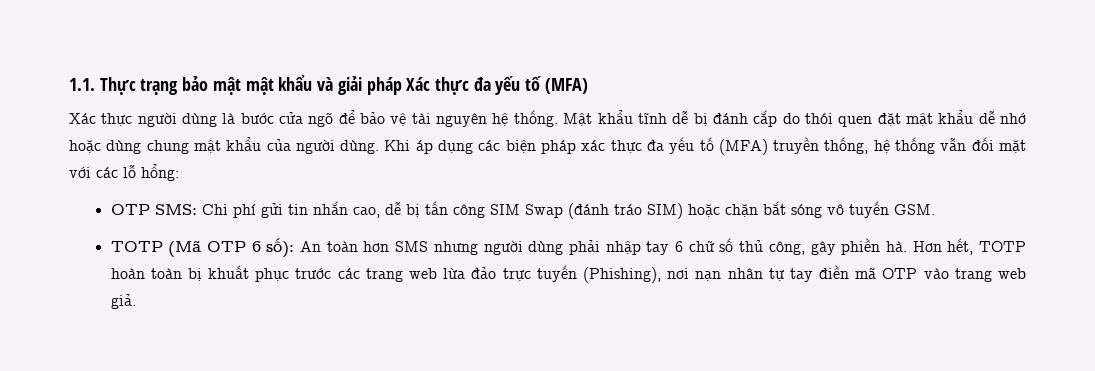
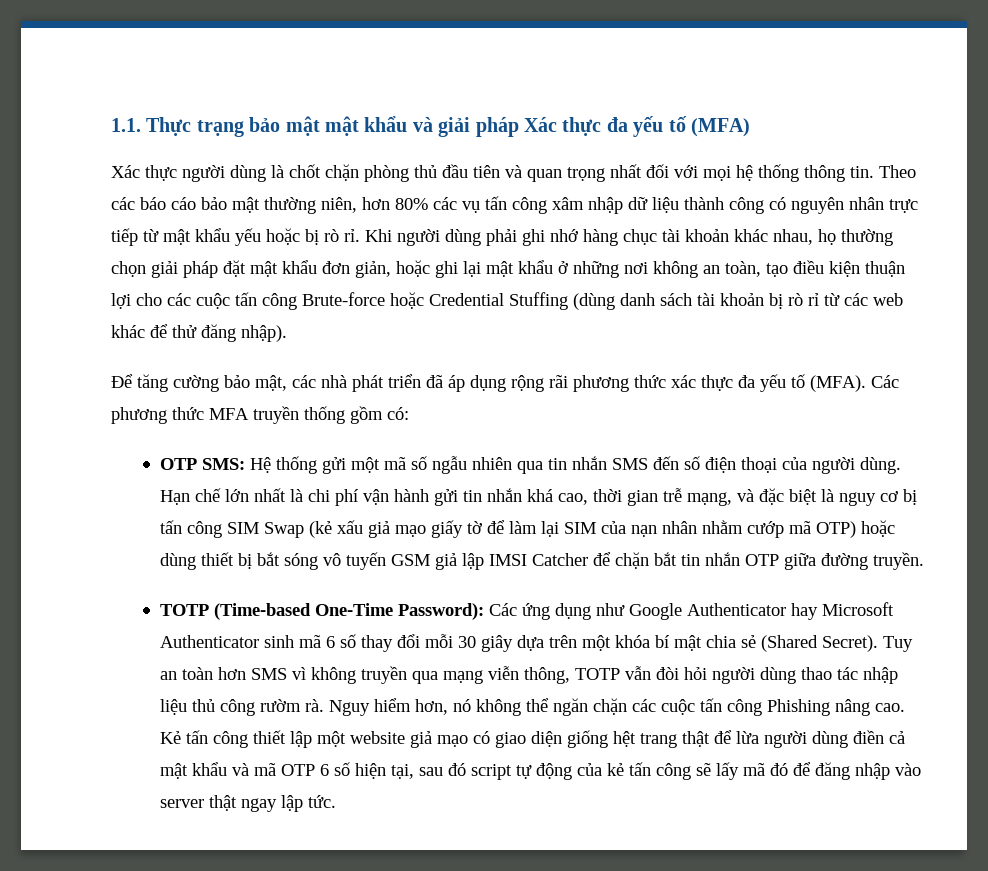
[240,110,1026,127] [69,137,577,154] bước cửa ngõ để bảo vệ tài nguyên hệ thống. Mật khẩu tĩnh dễ bị đánh cắp do thói quen đặt mật khẩu dễ nhớ hoặc dùng chung mật khẩu của người dùng. Khi áp dụng các biện pháp -> [289,164,916,182] [111,196,918,214] [111,228,893,246] [111,260,905,278] [111,292,903,310] [111,324,287,342] [111,374,666,392] chốt chặn phòng thủ đầu tiên và quan trọng nhất đối với mọi hệ thống thông tin. Theo các báo cáo bảo mật thường niên, hơn 80% các vụ tấn công xâm nhập dữ liệu thành công có nguyên nhân trực tiếp từ mật khẩu yếu hoặc bị rò rỉ. Khi người dùng phải ghi nhớ hàng chục tài khoản khác nhau, họ thường chọn giải pháp đặt mật khẩu đơn giản, hoặc ghi lại mật khẩu ở những nơi không an toàn, tạo điều kiện thuận lợi cho các cuộc tấn công Brute-force hoặc Credential Stuffing (dùng danh sách tài khoản bị rò rỉ từ các web khác để thử đăng nhập). // Để tăng cường bảo mật, các nhà phát triển đã áp dụng rộng rãi phương thức
[718,137,1026,155] [69,164,179,181] [110,201,401,218] (MFA) truyền thống, hệ thống vẫn đối mặt với các lỗ hổng: // OTP SMS: Chi phí gửi tin nhắn cao, dễ -> [810,375,899,392] [111,406,409,424] [159,456,901,474] [159,488,898,506] (MFA). Các phương thức MFA truyền thống gồm có: // OTP SMS: Hệ thống gửi một mã số ngẫu nhiên qua tin nhắn SMS đến số điện thoại của người dùng. Hạn chế lớn nhất là chi phí vận hành gửi tin nhắn khá cao, thời gian trễ mạng, và đặc biệt là nguy cơ
[567,201,935,219] [110,238,1026,258] [110,265,1027,283] [110,294,136,309] (đánh tráo SIM) hoặc chặn bắt sóng vô tuyến GSM. // TOTP (Mã OTP 6 số): An toàn hơn SMS nhưng người dùng phải nhập tay 6 chữ số thủ công, gây phiền hà. Hơn hết, TOTP hoàn toàn bị khuất phục trước các trang web lừa đảo trực tuyến (Phishing), nơi nạn nhân tự tay điền mã OTP vào trang web giả. -> [308,520,895,538] [159,552,924,570] [159,602,894,620] [159,634,913,652] [159,666,898,684] [159,698,905,716] [159,730,905,748] [159,762,921,780] [159,795,336,812] (kẻ xấu giả mạo giấy tờ để làm lại SIM của nạn nhân nhằm cướp mã OTP) hoặc dùng thiết bị bắt sóng vô tuyến GSM giả lập IMSI Catcher để chặn bắt tin nhắn OTP giữa đường truyền. // TOTP (Time-based One-Time Password): Các ứng dụng như Google Authenticator hay Microsoft Authenticator sinh mã 6 số thay đổi mỗi 30 giây dựa trên một khóa bí mật chia sẻ (Shared Secret). Tuy an toàn hơn SMS vì không truyền qua mạng viễn thông, TOTP vẫn đòi hỏi người dùng thao tác nhập liệu thủ công rườm rà. Nguy hiểm hơn, nó không thể ngăn chặn các cuộc tấn công Phishing nâng cao. Kẻ tấn công thiết lập một website giả mạo có giao diện giống hệt trang thật để lừa người dùng điền cả mật khẩu và mã OTP 6 số hiện tại, sau đó script tự động của kẻ tấn công sẽ lấy mã đó để đăng nhập vào server thật ngay lập tức.

